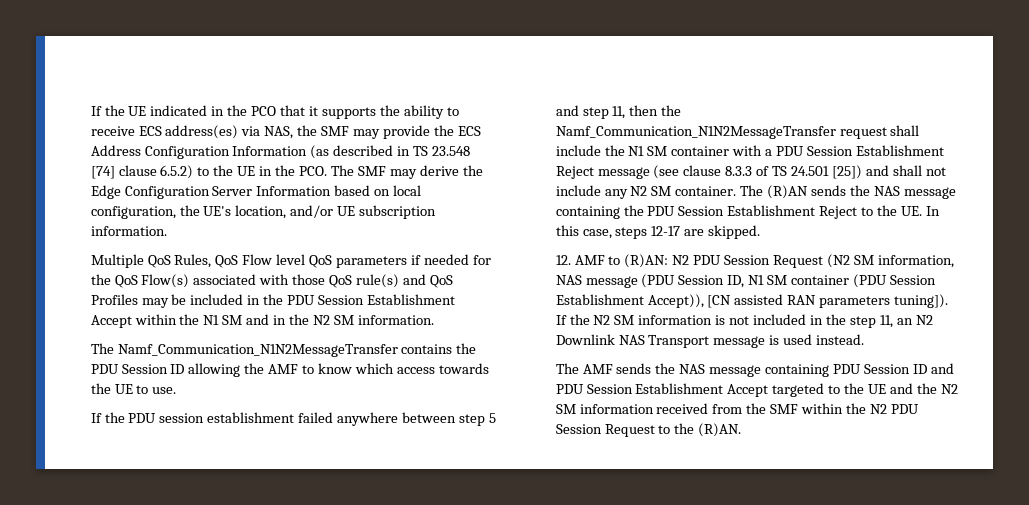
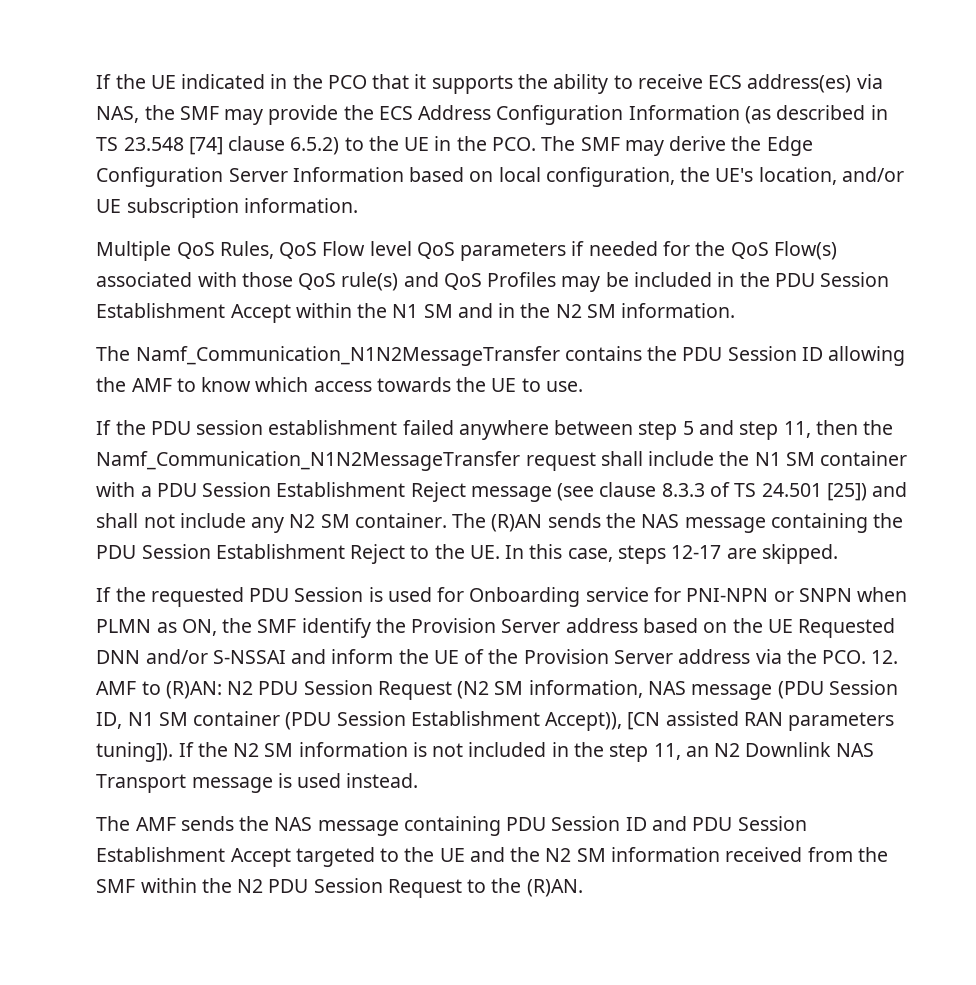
(761, 232) none -> [96,587,908,607] [96,618,896,638] [96,649,867,664] If the requested PDU Session is used for Onboarding service for PNI-NPN or SNPN when PLMN as ON, the SMF identify the Provision Server address based on the UE Requested DNN and/or S-NSSAI and inform the UE of the Provision Server address via the PCO.

